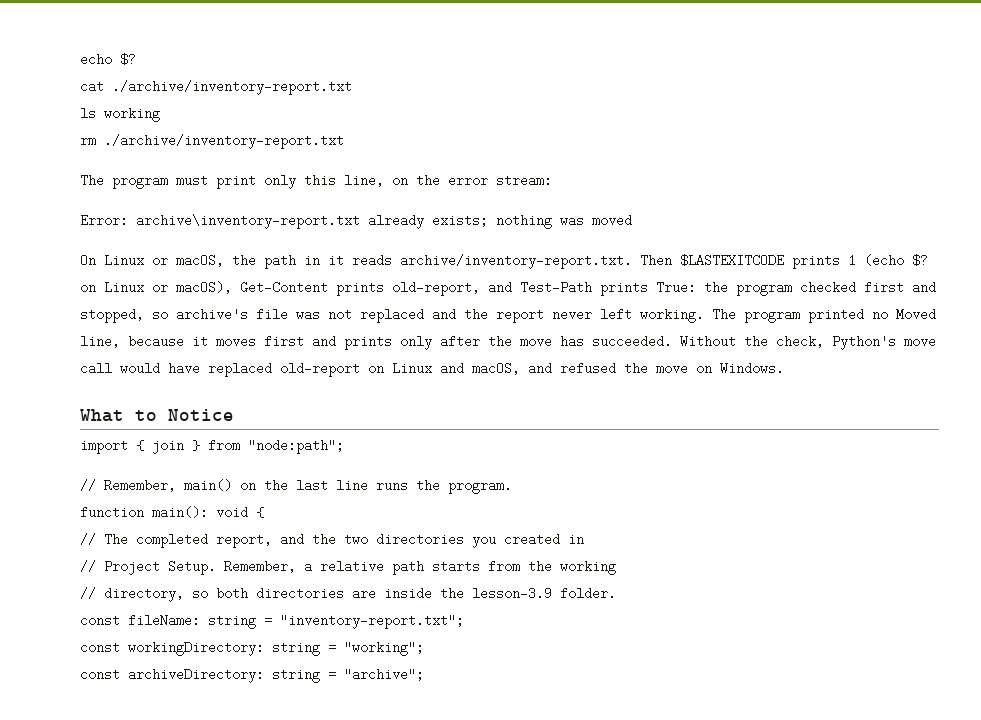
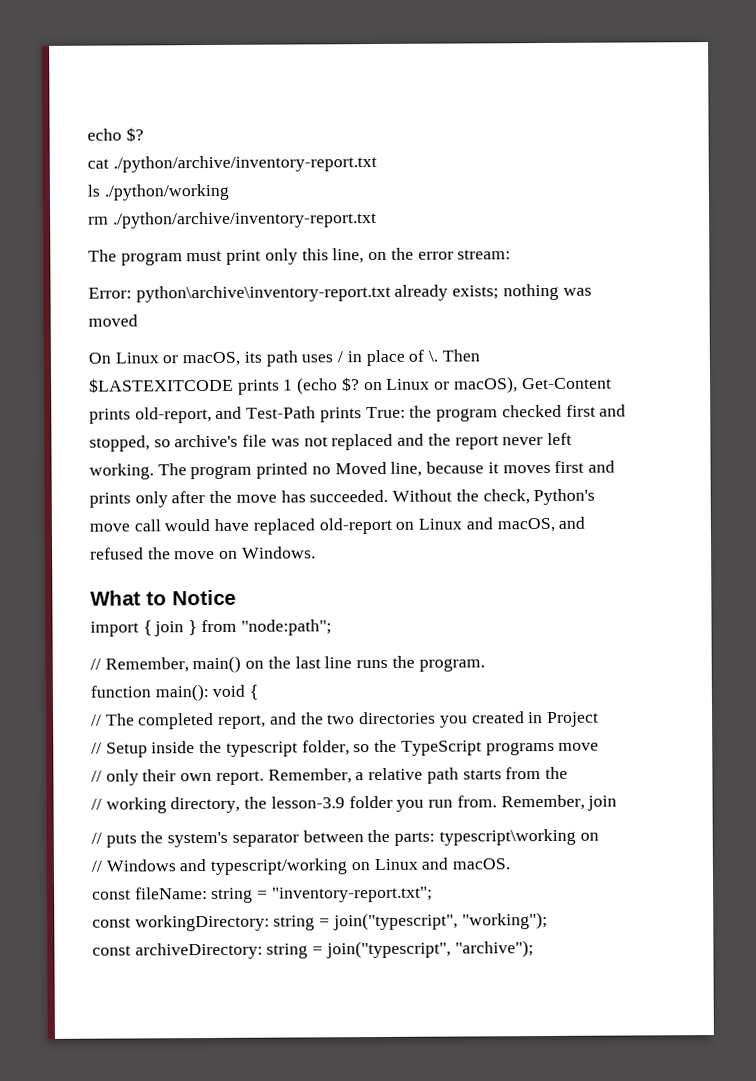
[112,80,352,95] ./archive/inventory-report.txt -> [112,155,377,173] ./python/archive/inventory-report.txt
[104,108,160,122] working -> [103,183,229,201] ./python/working
[104,134,344,149] ./archive/inventory-report.txt -> [112,211,377,229] ./python/archive/inventory-report.txt
[136,214,360,229] archive\inventory-report.txt -> [135,284,391,303] python\archive\inventory-report.txt
[232,254,632,269] the path in it reads archive/inventory-report.txt. -> [243,349,438,367] its path uses / in place of \.
[80,560,216,575] // // Project Setup. -> [546,711,599,728] [91,739,600,758] [91,769,264,786] Project // // Setup inside the typescript folder, so the TypeScript programs move // // only their own report.
[560,561,616,575] [80,587,616,602] working // // directory, so both directories are inside the lesson-3.9 folder. -> [91,794,618,814] [91,828,599,848] [91,857,511,875] // // working directory, the lesson-3.9 folder you run from. Remember, join // // puts the system's separator between the parts: typescript\working on // // Windows and typescript/working on Linux and macOS.
[344,641,424,656] "working"; -> [332,912,548,931] join("typescript", "working");
[344,668,424,681] "archive"; -> [325,940,534,959] join("typescript", "archive");

